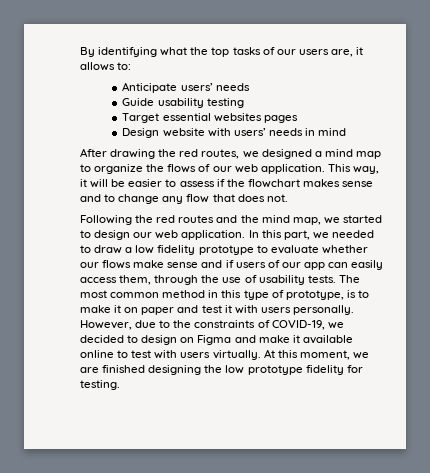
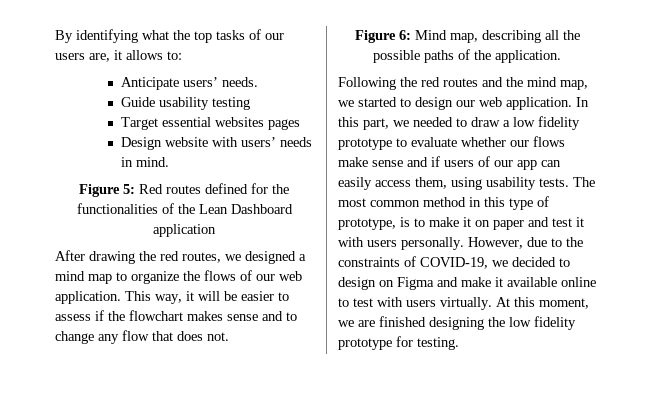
[215,83,250,91] needs -> [221,77,258,87] needs.
[318,128,347,136] mind -> [135,157,169,167] [79,183,289,197] [76,203,293,214] [153,224,216,237] mind. // Figure 5: Red routes defined for the functionalities of the Lean Dashboard application
(288, 198) none -> [354,30,580,43] [373,49,561,63] // Figure 6: Mind map, describing all the possible paths of the application.
[154,275,257,285] through the use of -> [451,177,482,190] using
[247,365,344,375] prototype fidelity -> [534,316,576,330] [338,338,392,350] fidelity prototype

